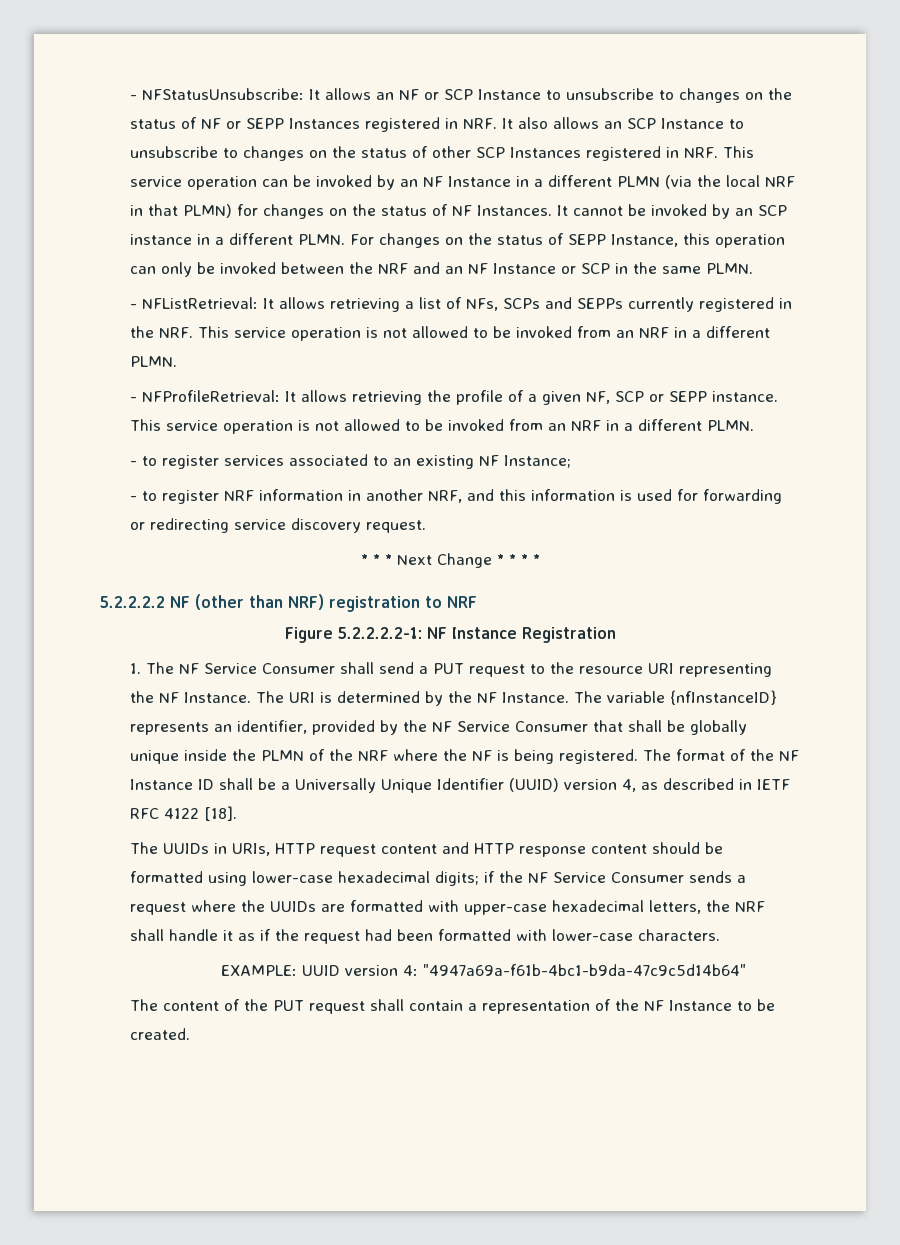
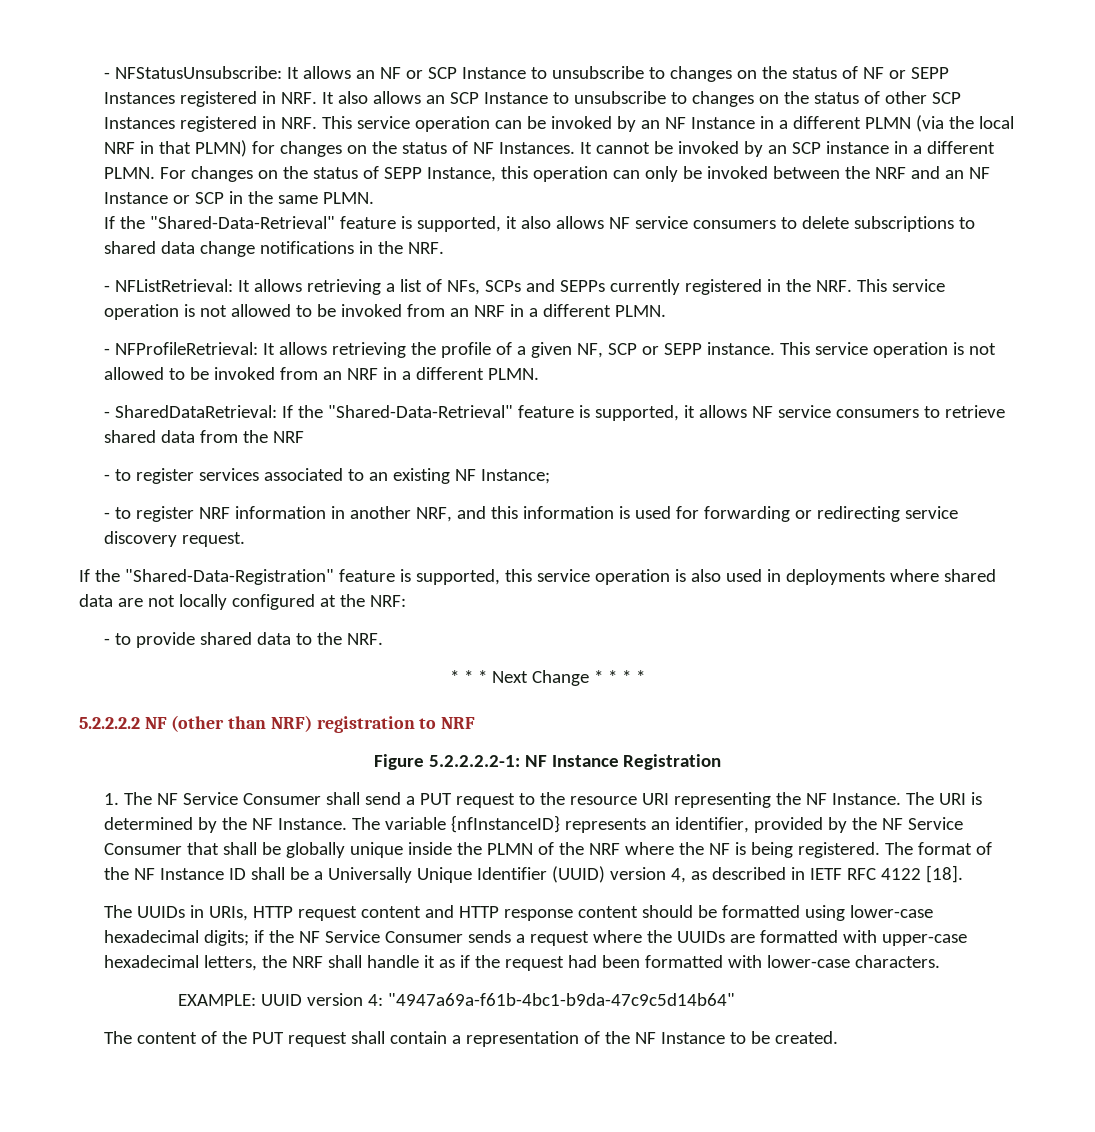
(754, 268) none -> [103,216,975,232] [103,241,444,257] // If the "Shared-Data-Retrieval" feature is supported, it also allows NF service consumers to delete subscriptions to shared data change notifications in the NRF.
(755, 425) none -> [103,405,1005,421] [103,430,304,443] // - SharedDataRetrieval: If the "Shared-Data-Retrieval" feature is supported, it allows NF service consumers to retrieve shared data from the NRF
(427, 526) none -> [79,569,996,585] [79,594,406,610] [103,632,383,648] // If the "Shared-Data-Registration" feature is supported, this service operation is also used in deployments where shared data are not locally configured at the NRF: // - to provide shared data to the NRF.

